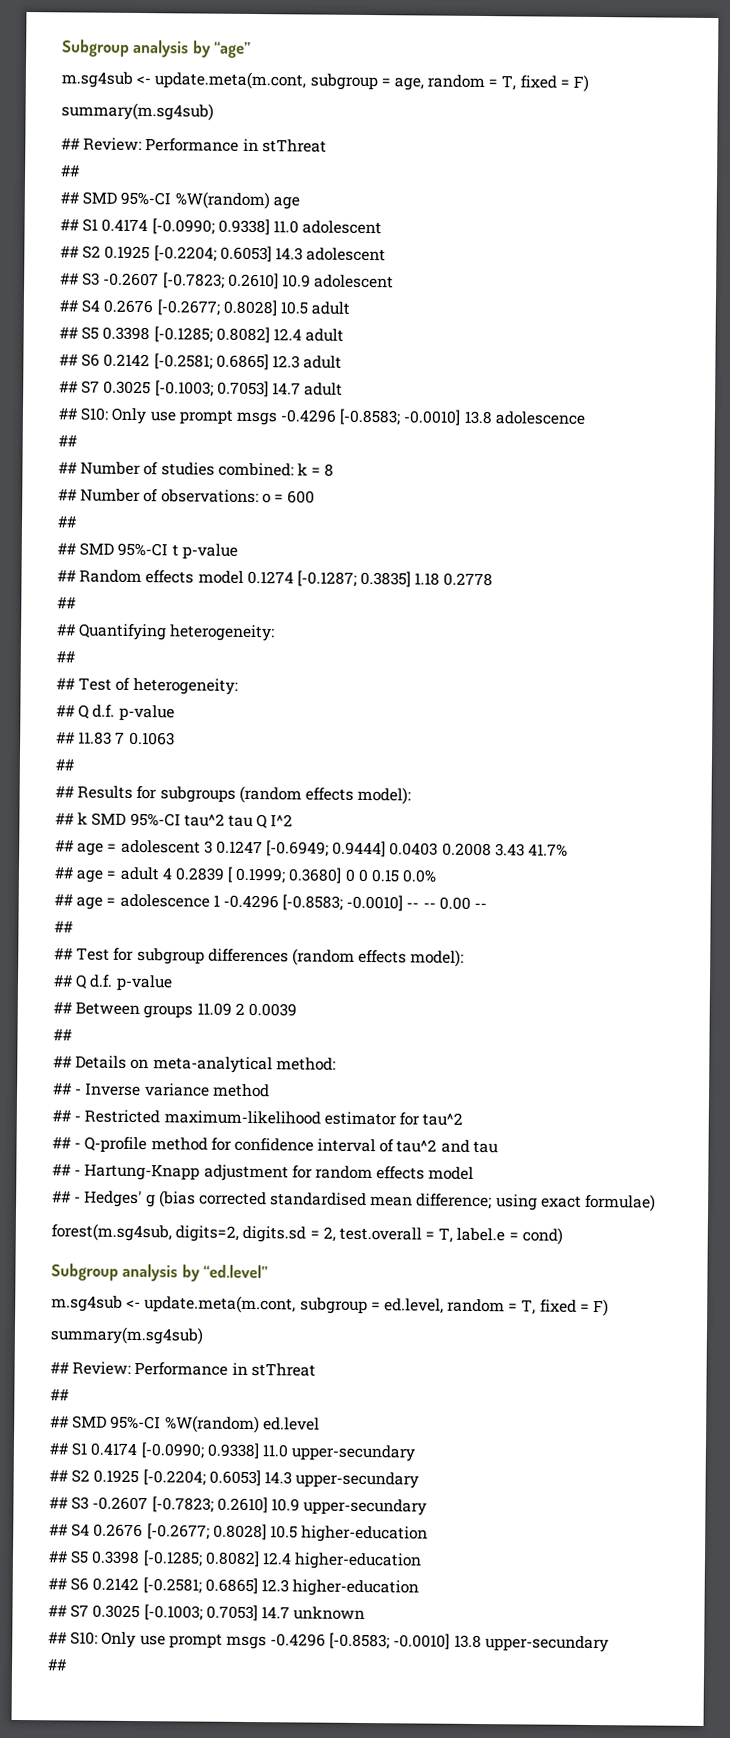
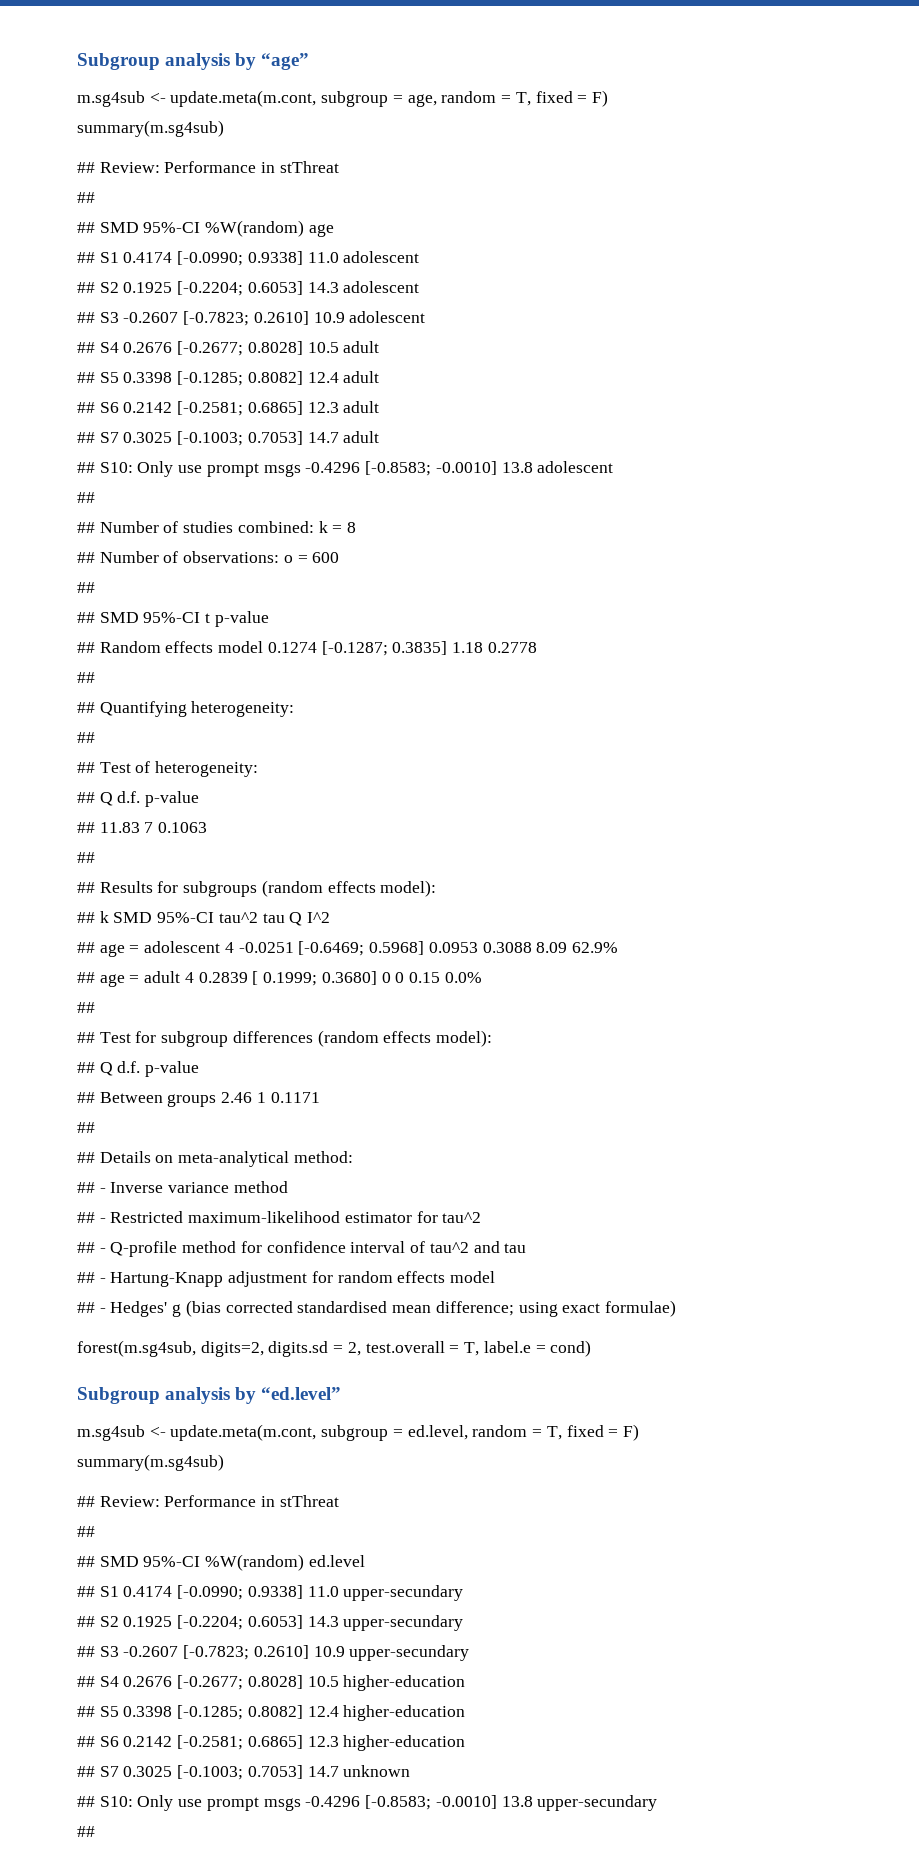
[494,411,585,425] adolescence -> [537,461,614,473] adolescent
[203,840,569,858] 3 0.1247 [-0.6949; 0.9444] 0.0403 0.2008 3.43 41.7% -> [224,941,618,956] 4 -0.0251 [-0.6469; 0.5968] 0.0953 0.3088 8.09 62.9%
[54,893,488,912] // ## age = adolescence 1 -0.4296 [-0.8583; -0.0010] -- -- 0.00 -- -> (482, 977) none
[196,1002,297,1017] 11.09 2 0.0039 -> [221,1092,320,1103] 2.46 1 0.1171

